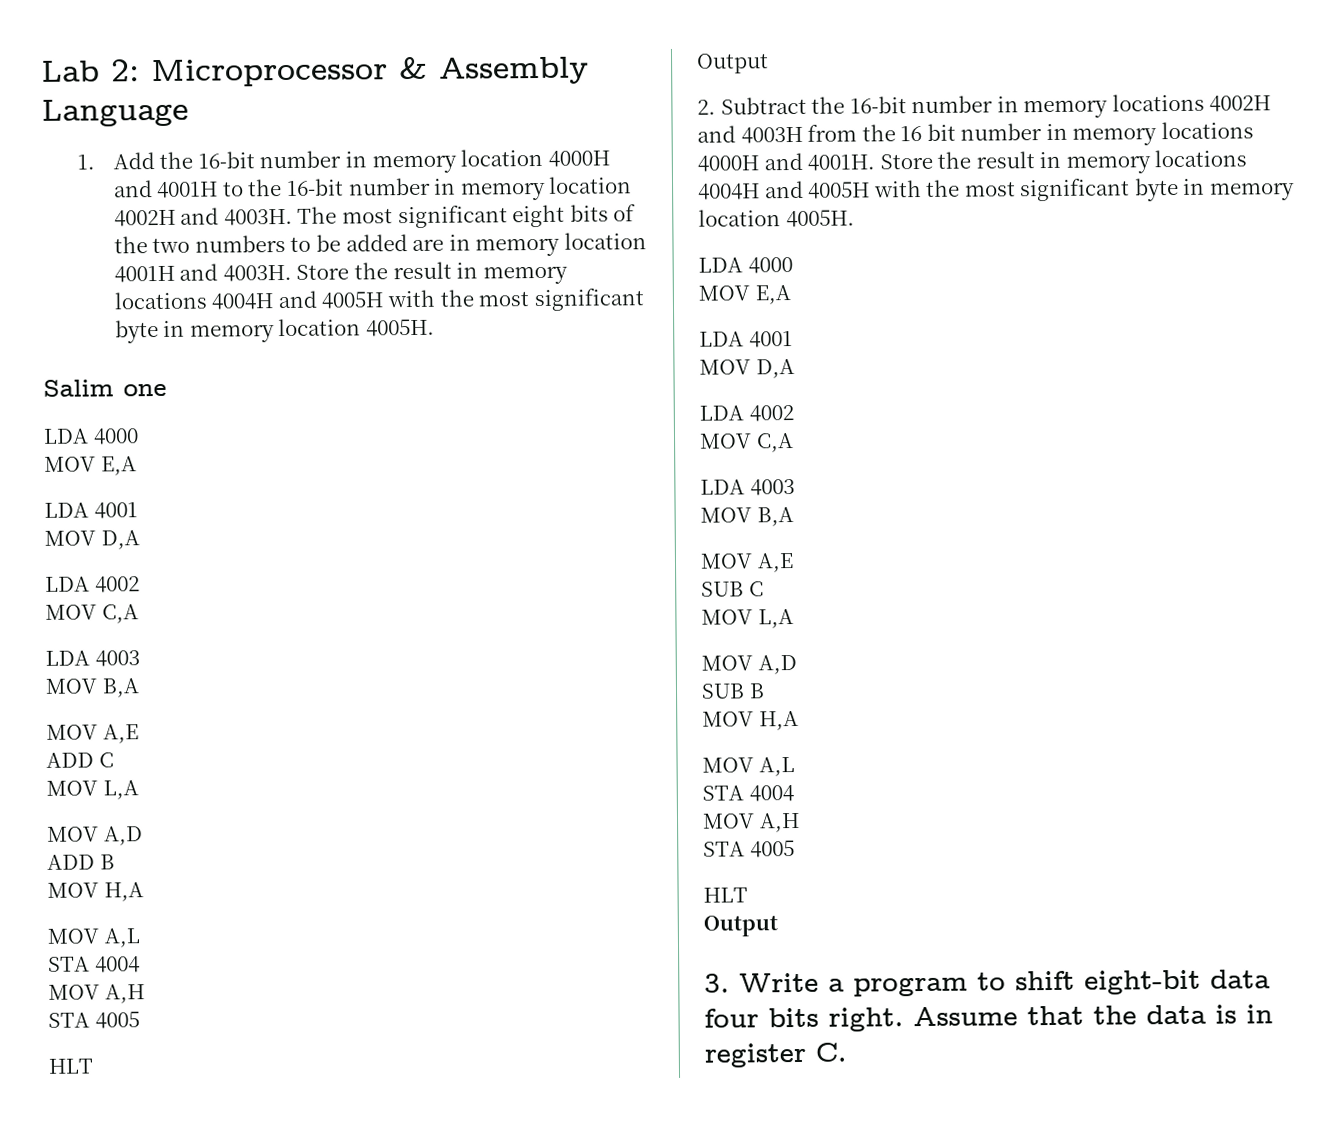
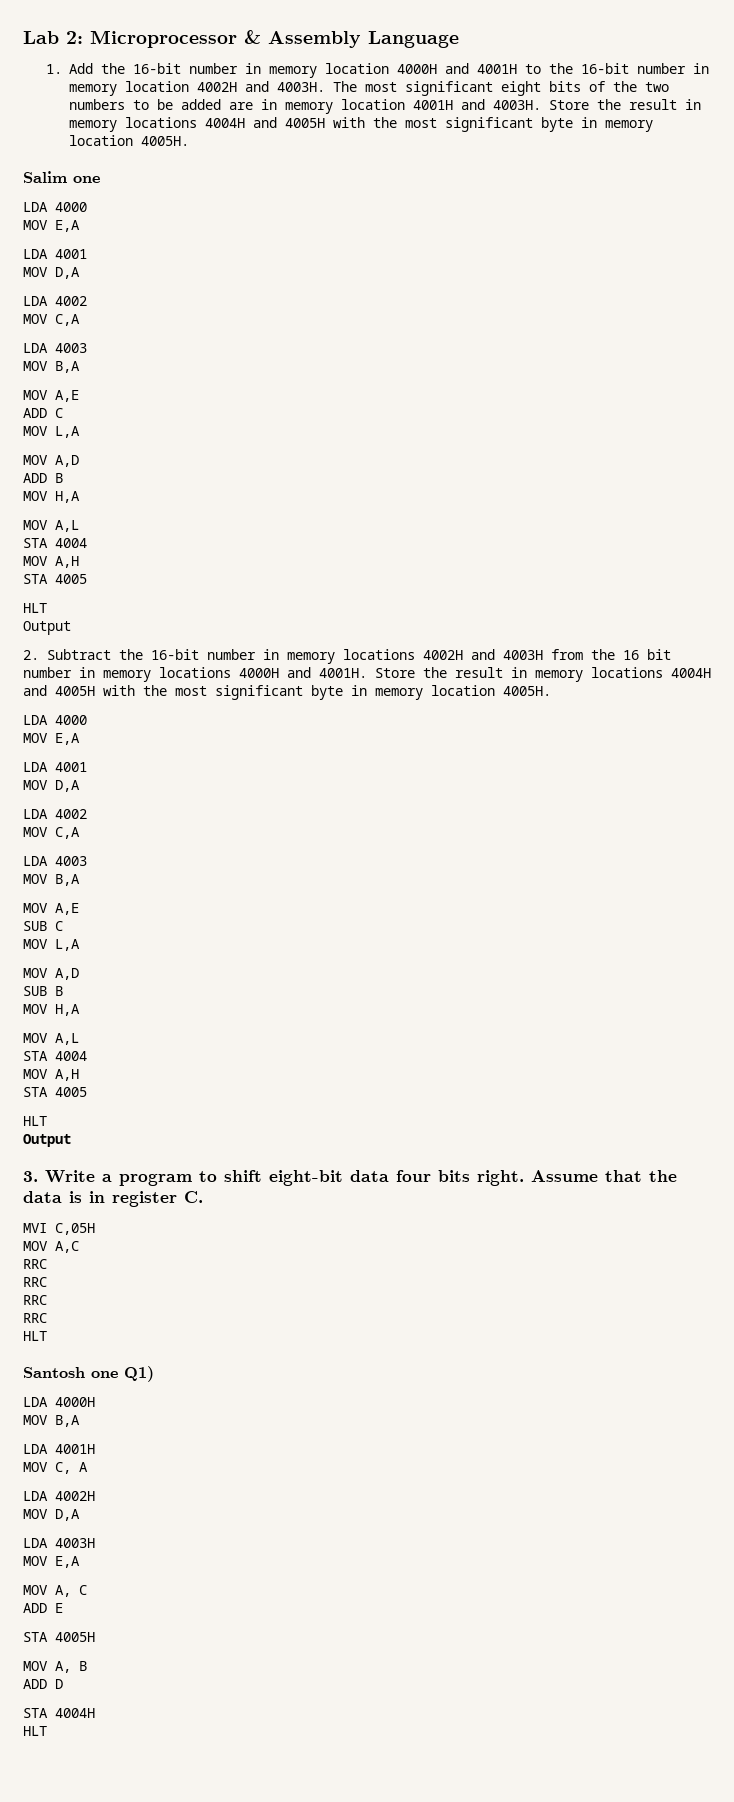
(847, 1052) none -> [23,1223,95,1235] [23,1241,79,1253] [23,1259,47,1269] [23,1277,47,1287] [23,1295,47,1305] [23,1313,47,1323] [23,1331,47,1341] [23,1366,154,1382] [23,1397,95,1407] [23,1415,80,1427] [23,1444,95,1454] [23,1462,88,1474] [23,1491,95,1501] [23,1509,80,1521] [23,1538,95,1548] [23,1556,80,1568] [23,1585,87,1597] [23,1603,63,1613] [23,1632,95,1642] [23,1661,87,1673] [23,1679,63,1689] [23,1708,95,1718] [23,1726,47,1736] // MVI C,05H // MOV A,C // RRC // RRC // RRC // RRC // HLT // Santosh one Q1) // LDA 4000H // MOV B,A // LDA 4001H // MOV C, A // LDA 4002H // MOV D,A // LDA 4003H // MOV E,A // MOV A, C // ADD E // STA 4005H // MOV A, B // ADD D // STA 4004H // HLT

